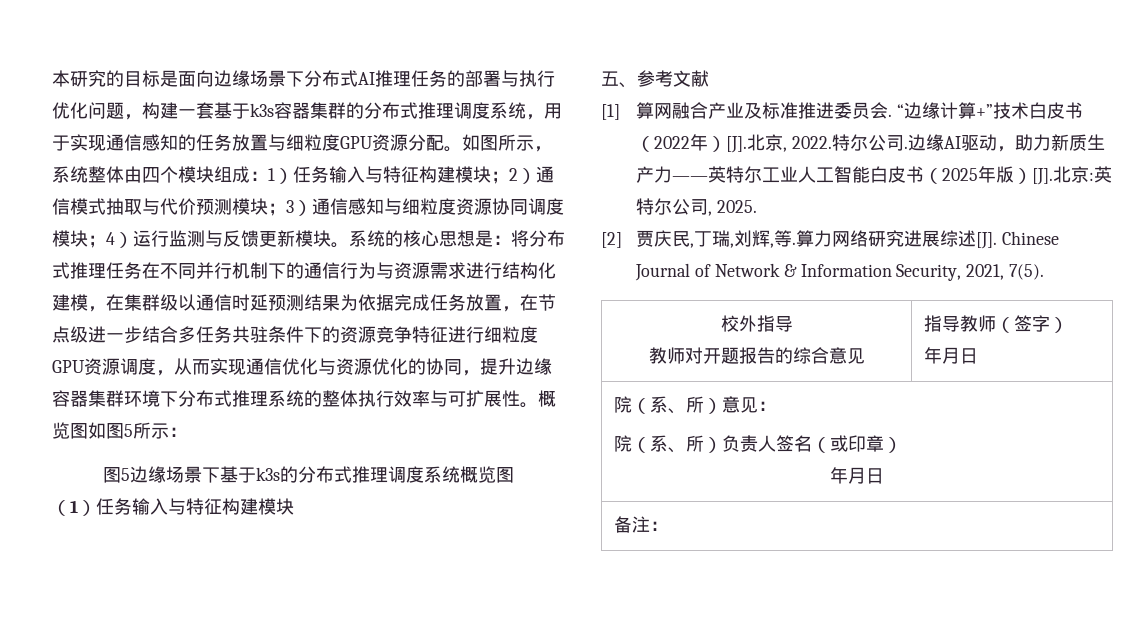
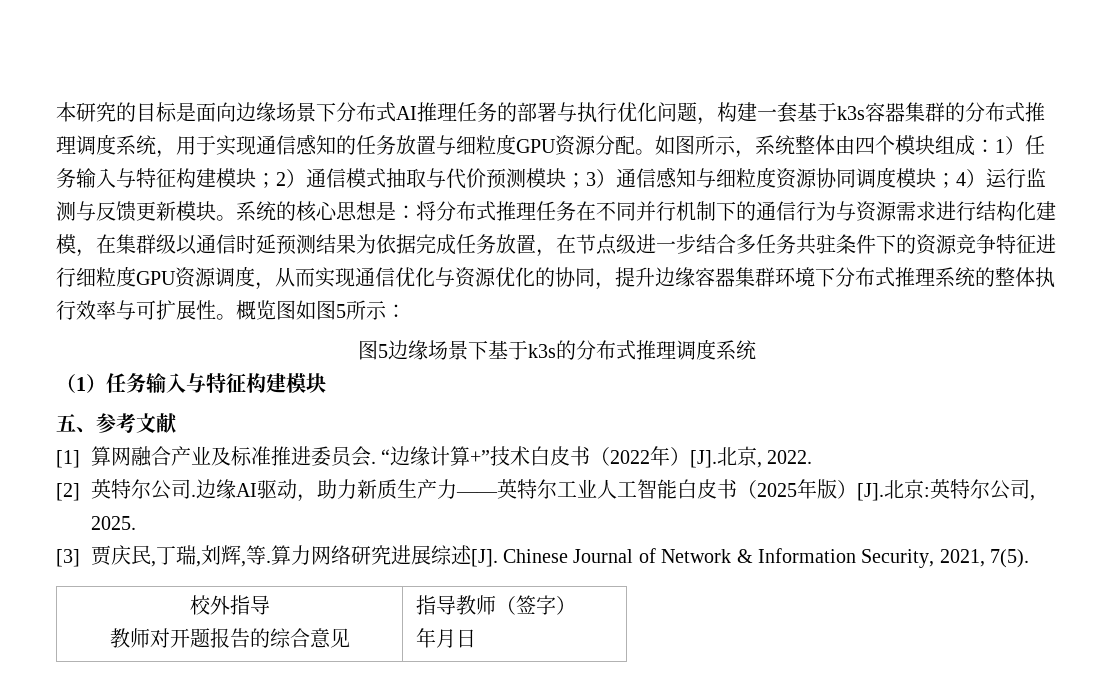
[460,466,514,483] 概览图 -> (756, 350) none
(832, 142) none -> [56,479,111,501] // [2]英
[601,232,622,248] [2] -> [56,549,80,567] [3]
[613,396,776,414] [613,435,902,453] [830,467,884,484] [613,516,668,533] // 院（系、所）意见： // 院（系、所）负责人签名（或印章） // 年月日 // 备注： -> (477, 638) none

